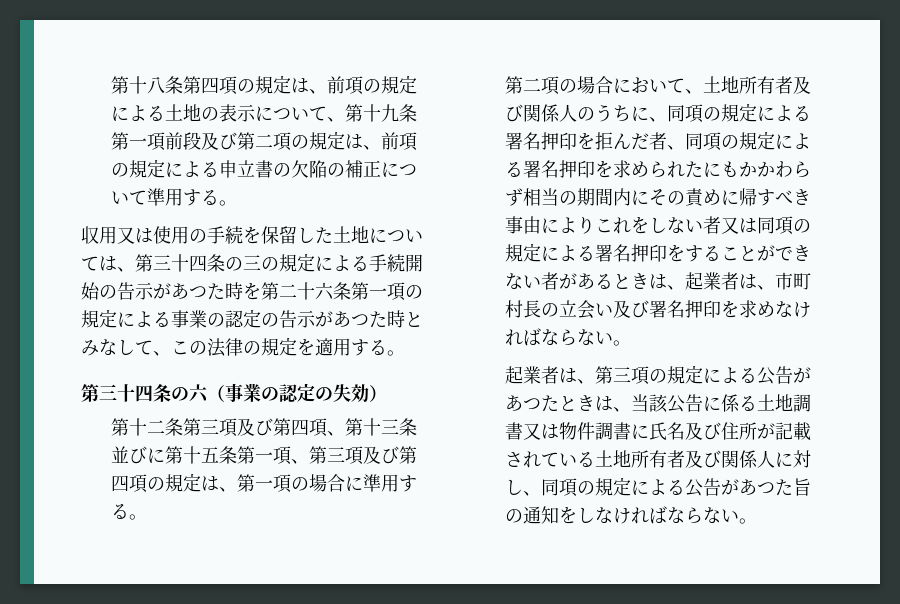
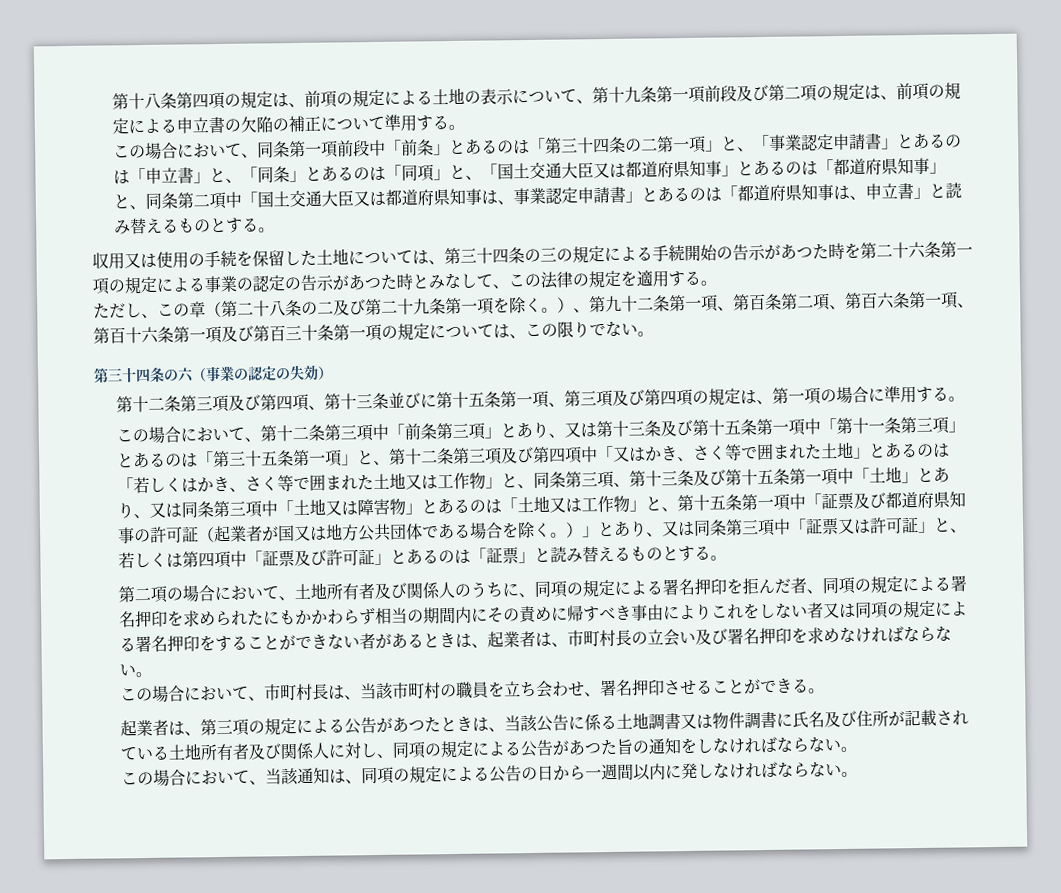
(238, 203) none -> [113,133,963,159] [113,157,947,185] [113,182,963,210] [114,217,276,235] // この場合において、同条第一項前段中「前条」とあるのは「第三十四条の二第一項」と、「事業認定申請書」とあるのは「申立書」と、「同条」とあるのは「同項」と、「国土交通大臣又は都道府県知事」とあるのは「都道府県知事」と、同条第二項中「国土交通大臣又は都道府県知事は、事業認定申請書」とあるのは「都道府県知事は、申立書」と読み替えるものとする。
(405, 353) none -> [93,291,974,319] [93,320,654,344] // ただし、この章（第二十八条の二及び第二十九条第一項を除く。）、第九十二条第一項、第百条第二項、第百六条第一項、第百十六条第一項及び第百三十条第一項の規定については、この限りでない。
(148, 517) none -> [116,416,966,443] [117,441,951,469] [117,466,951,494] [117,491,967,519] [118,516,968,544] [118,545,728,569] // この場合において、第十二条第三項中「前条第三項」とあり、又は第十三条及び第十五条第一項中「第十一条第三項」とあるのは「第三十五条第一項」と、第十二条第三項及び第四項中「又はかき、さく等で囲まれた土地」とあるのは「若しくはかき、さく等で囲まれた土地又は工作物」と、同条第三項、第十三条及び第十五条第一項中「土地」とあり、又は同条第三項中「土地又は障害物」とあるのは「土地又は工作物」と、第十五条第一項中「証票及び都道府県知事の許可証（起業者が国又は地方公共団体である場合を除く。）」とあり、又は同条第三項中「証票又は許可証」と、若しくは第四項中「証票及び許可証」とあるのは「証票」と読み替えるものとする。
(632, 343) none -> [120,678,826,702] // この場合において、市町村長は、当該市町村の職員を立ち会わせ、署名押印させることができる。
(758, 521) none -> [121,761,859,786] // この場合において、当該通知は、同項の規定による公告の日から一週間以内に発しなければならない。

